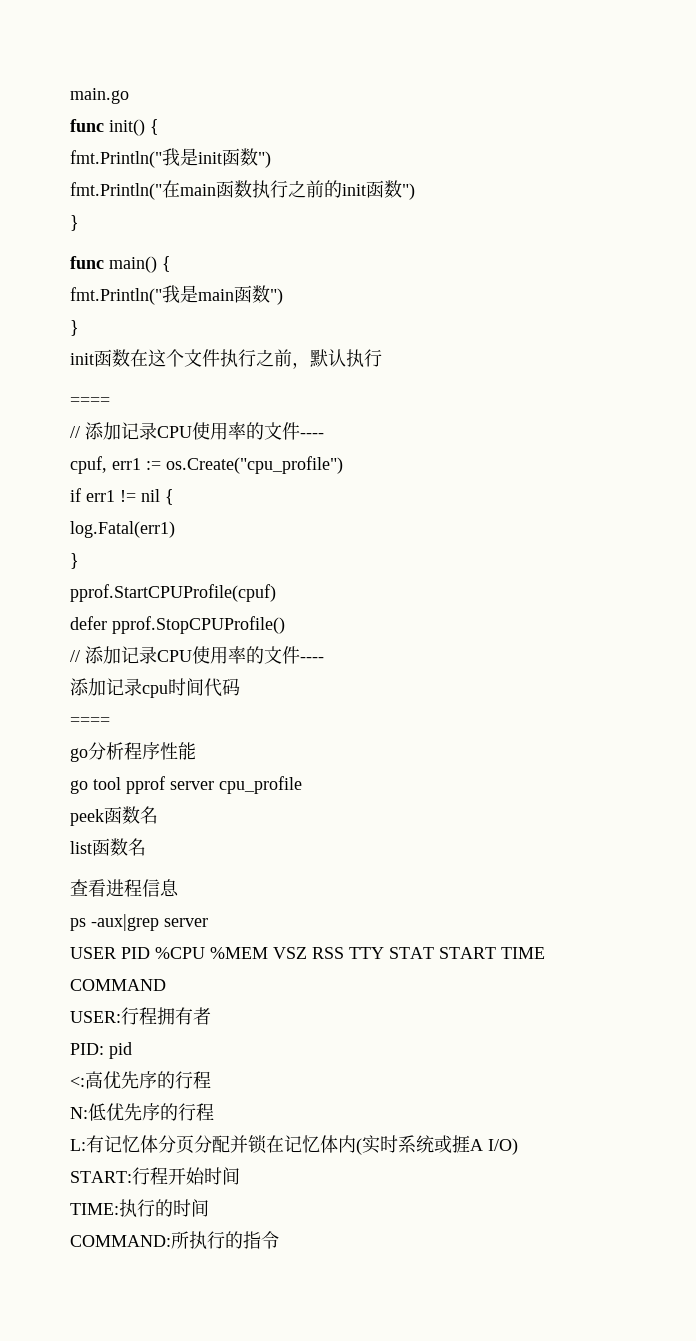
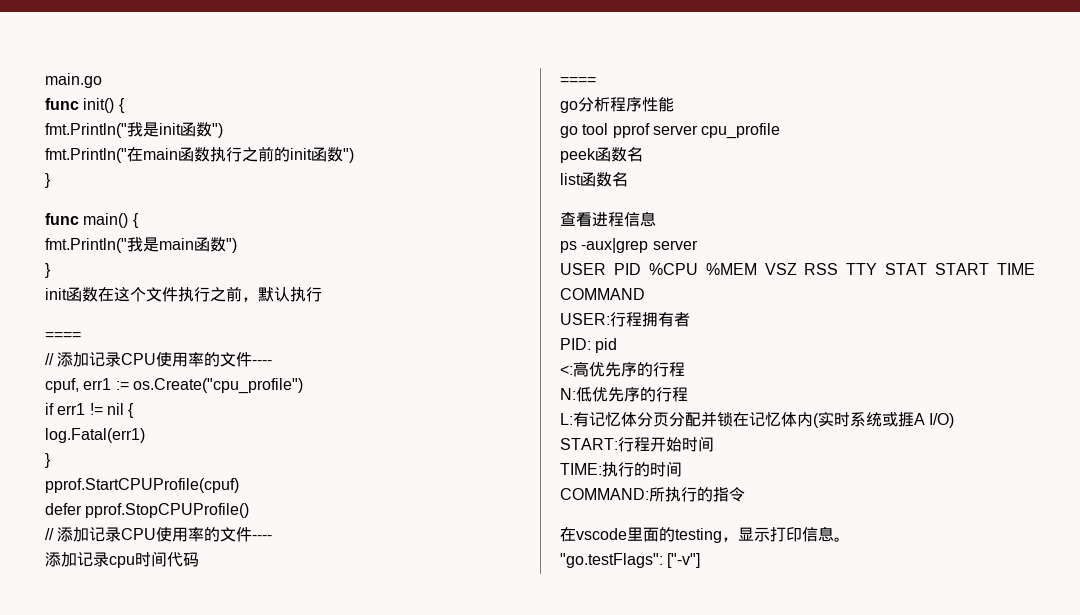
(279, 1240) none -> [560,526,850,543] [560,553,701,568] // 在vscode里面的testing，显示打印信息。 // "go.testFlags": ["-v"]

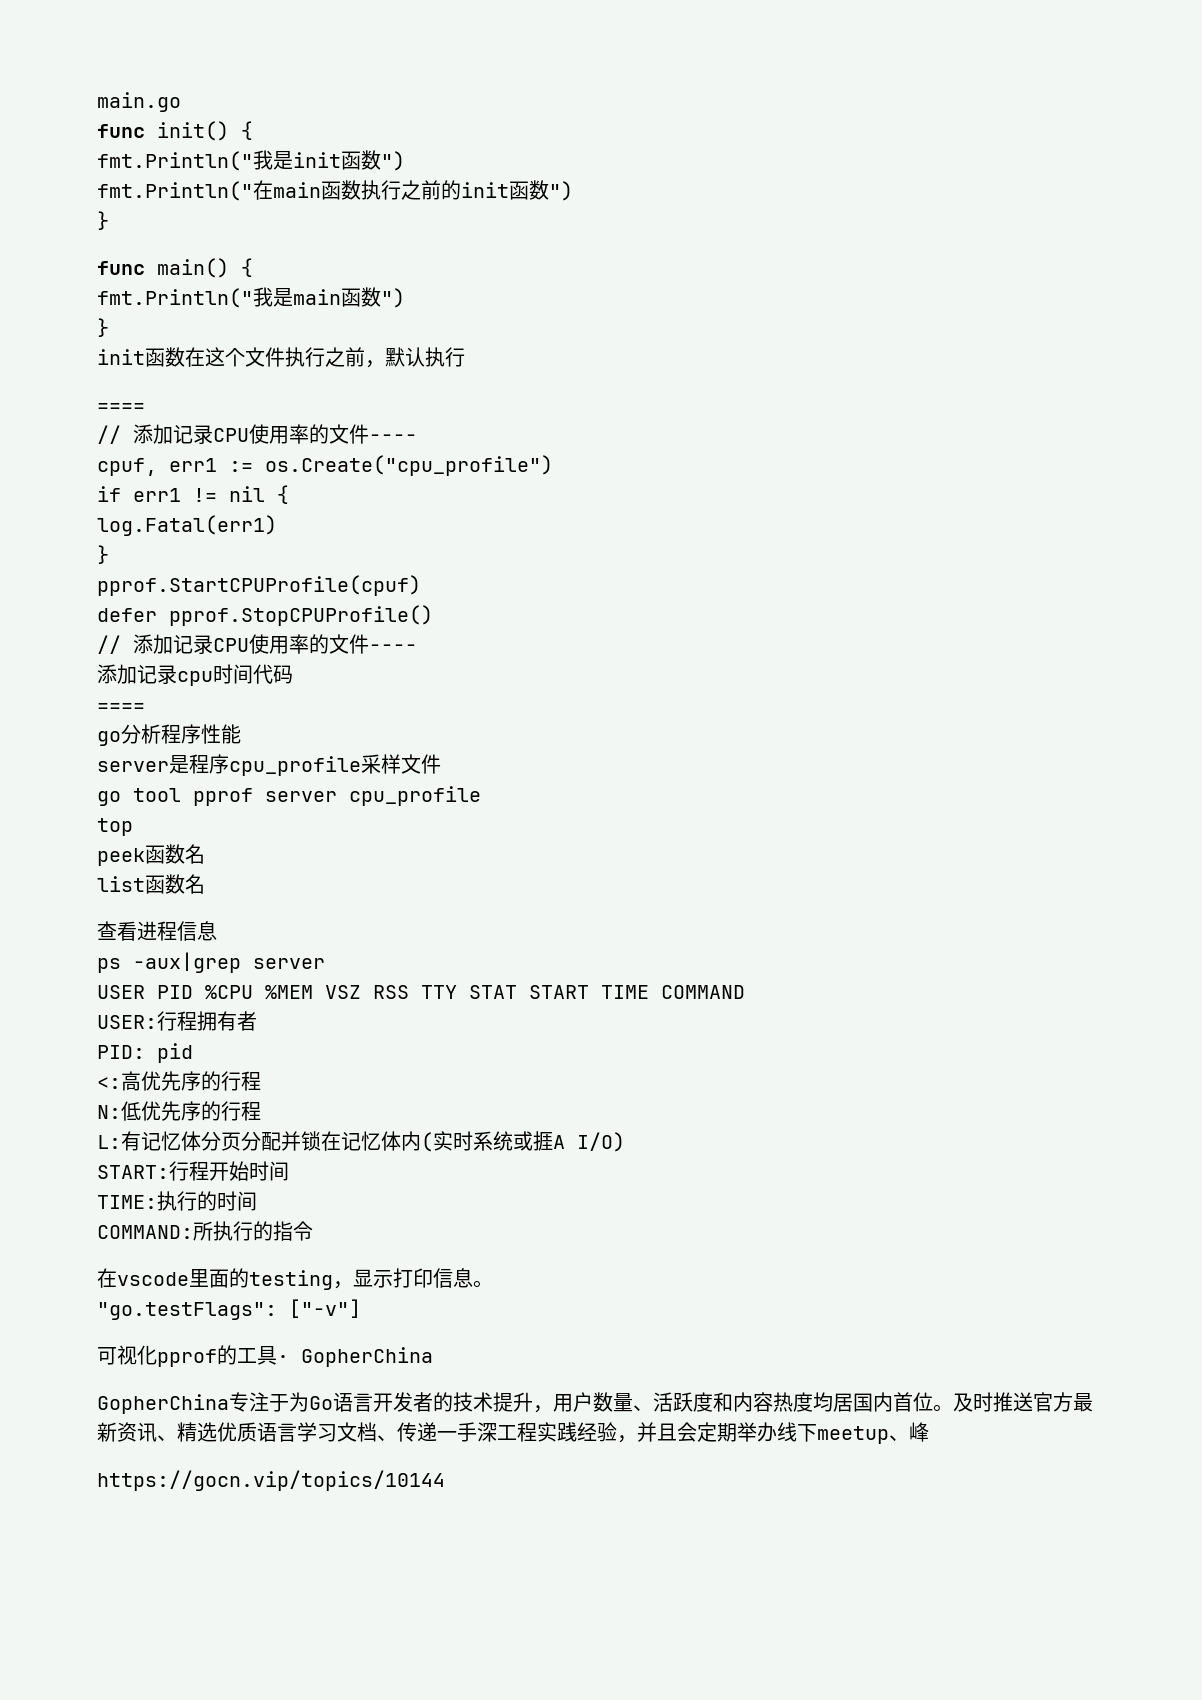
(674, 104) none -> [97,754,441,776] // server是程序cpu_profile采样文件
(781, 131) none -> [97,818,133,836] // top
(701, 560) none -> [97,1345,433,1367] [97,1392,1093,1414] [97,1422,929,1444] [97,1470,445,1491] // 可视化pprof的工具· GopherChina // GopherChina专注于为Go语言开发者的技术提升，用户数量、活跃度和内容热度均居国内首位。及时推送官方最新资讯、精选优质语言学习文档、传递一手深工程实践经验，并且会定期举办线下meetup、峰 // https://gocn.vip/topics/10144

